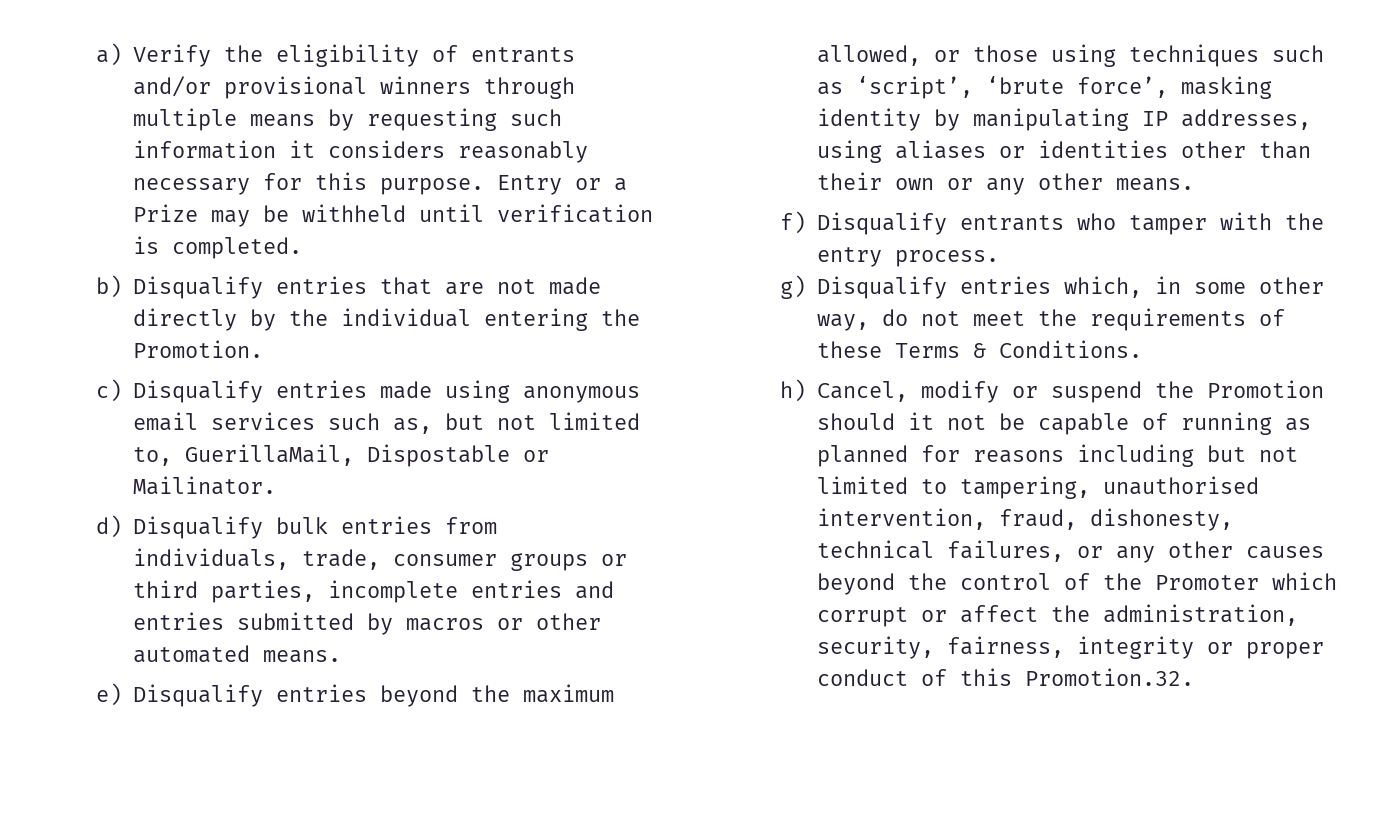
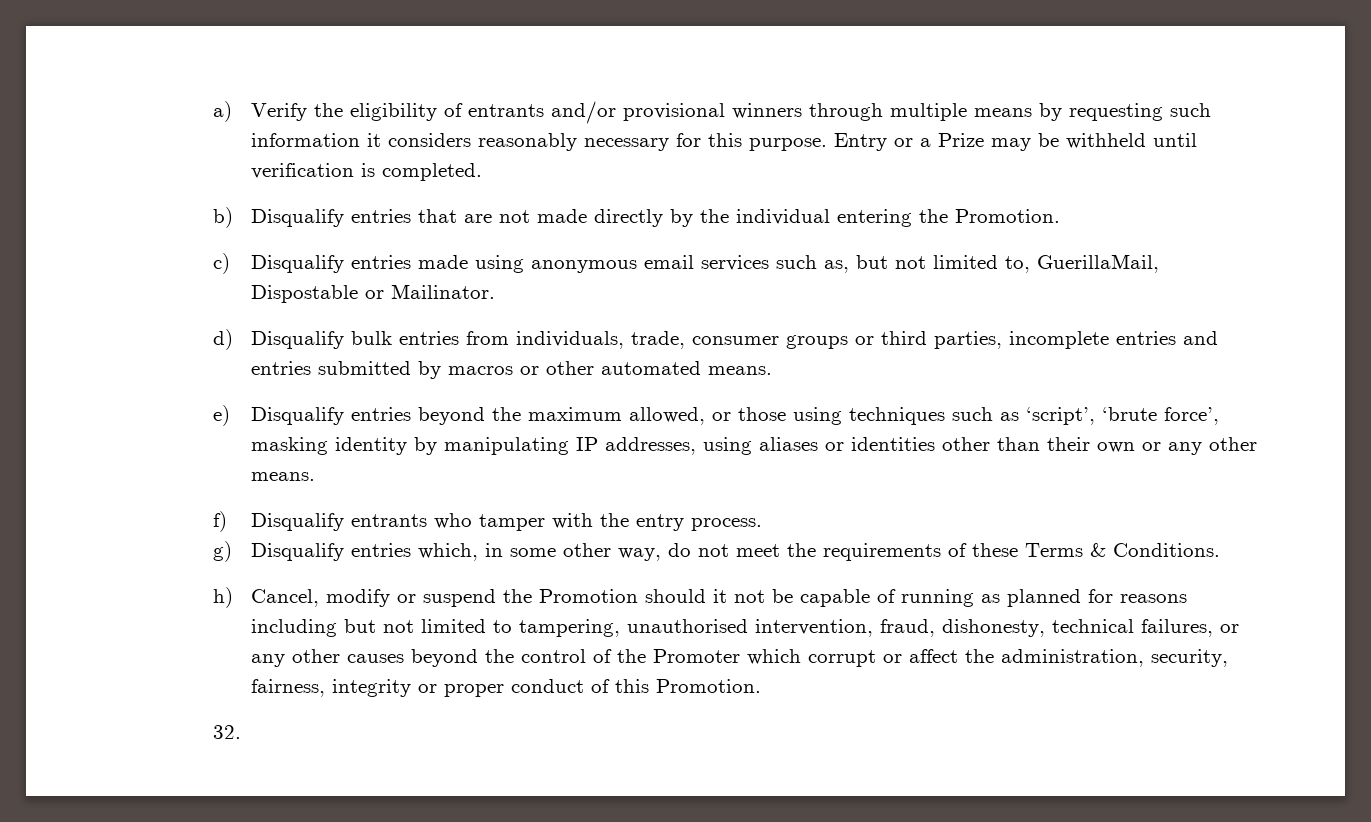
[1024,668,1194,686] Promotion.32. -> [655,679,761,693] [212,725,241,739] Promotion. // 32.

